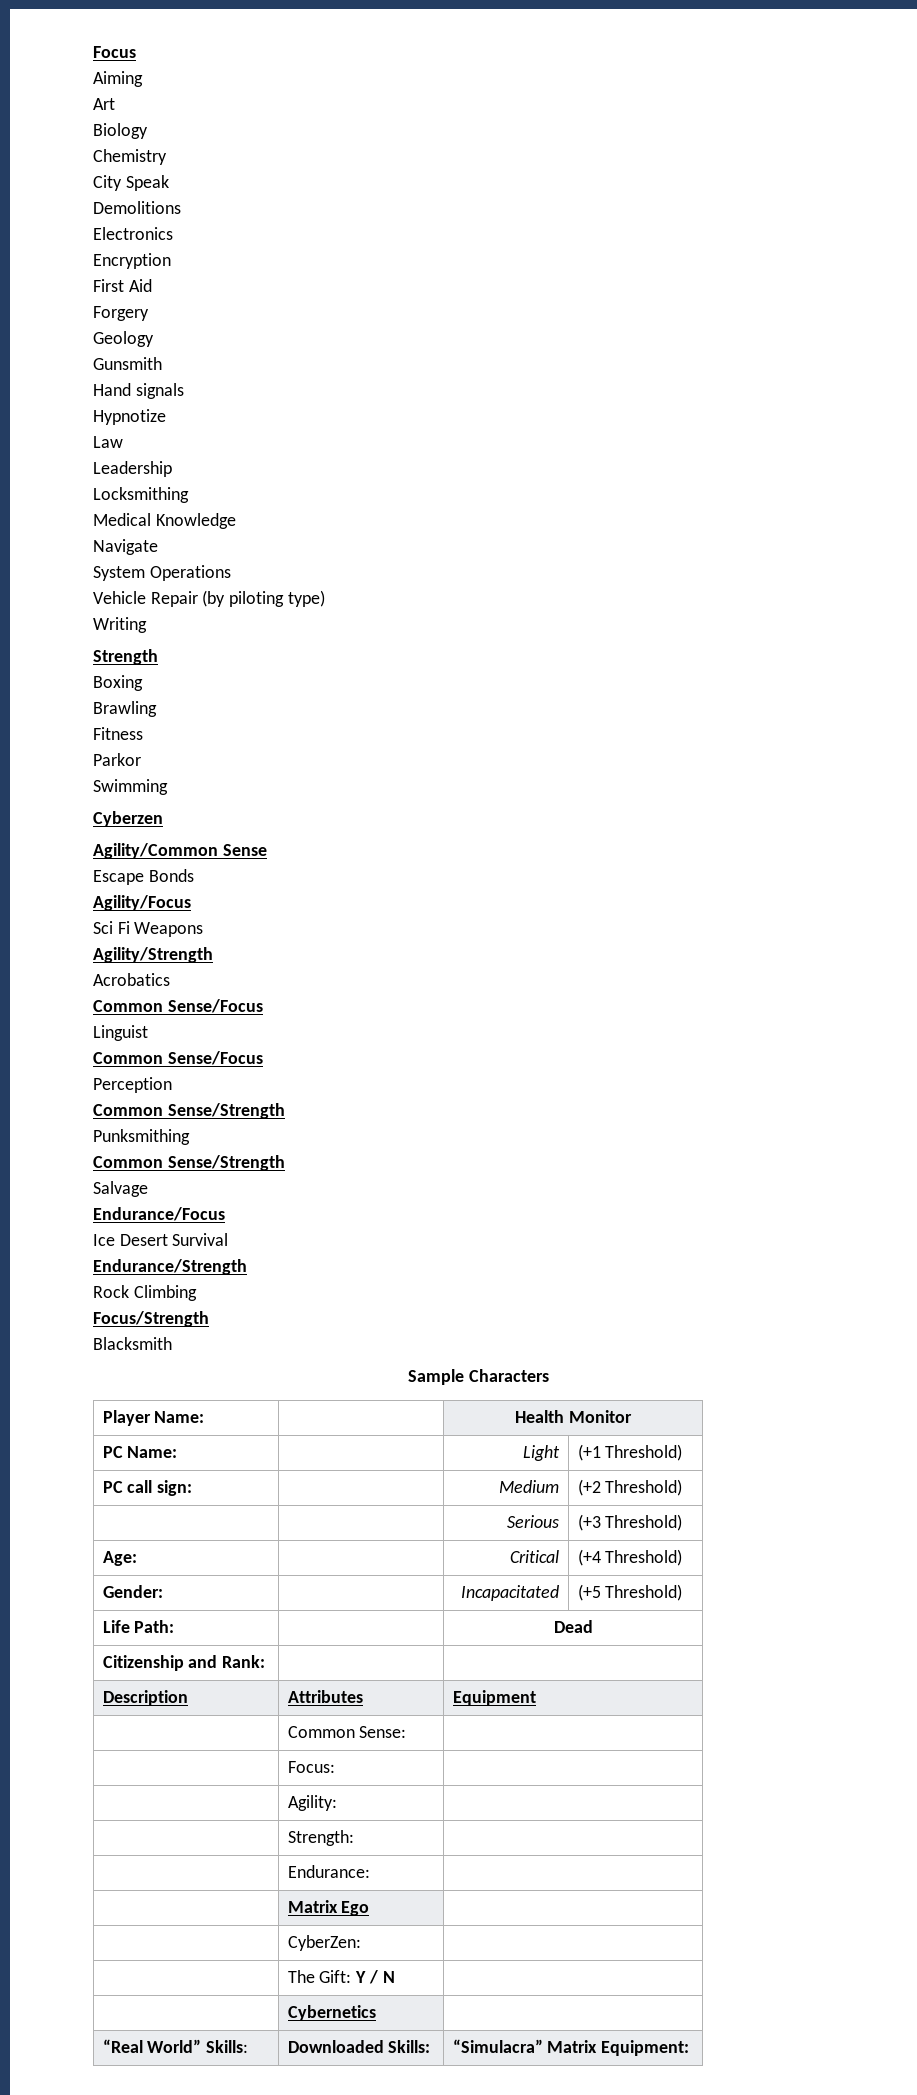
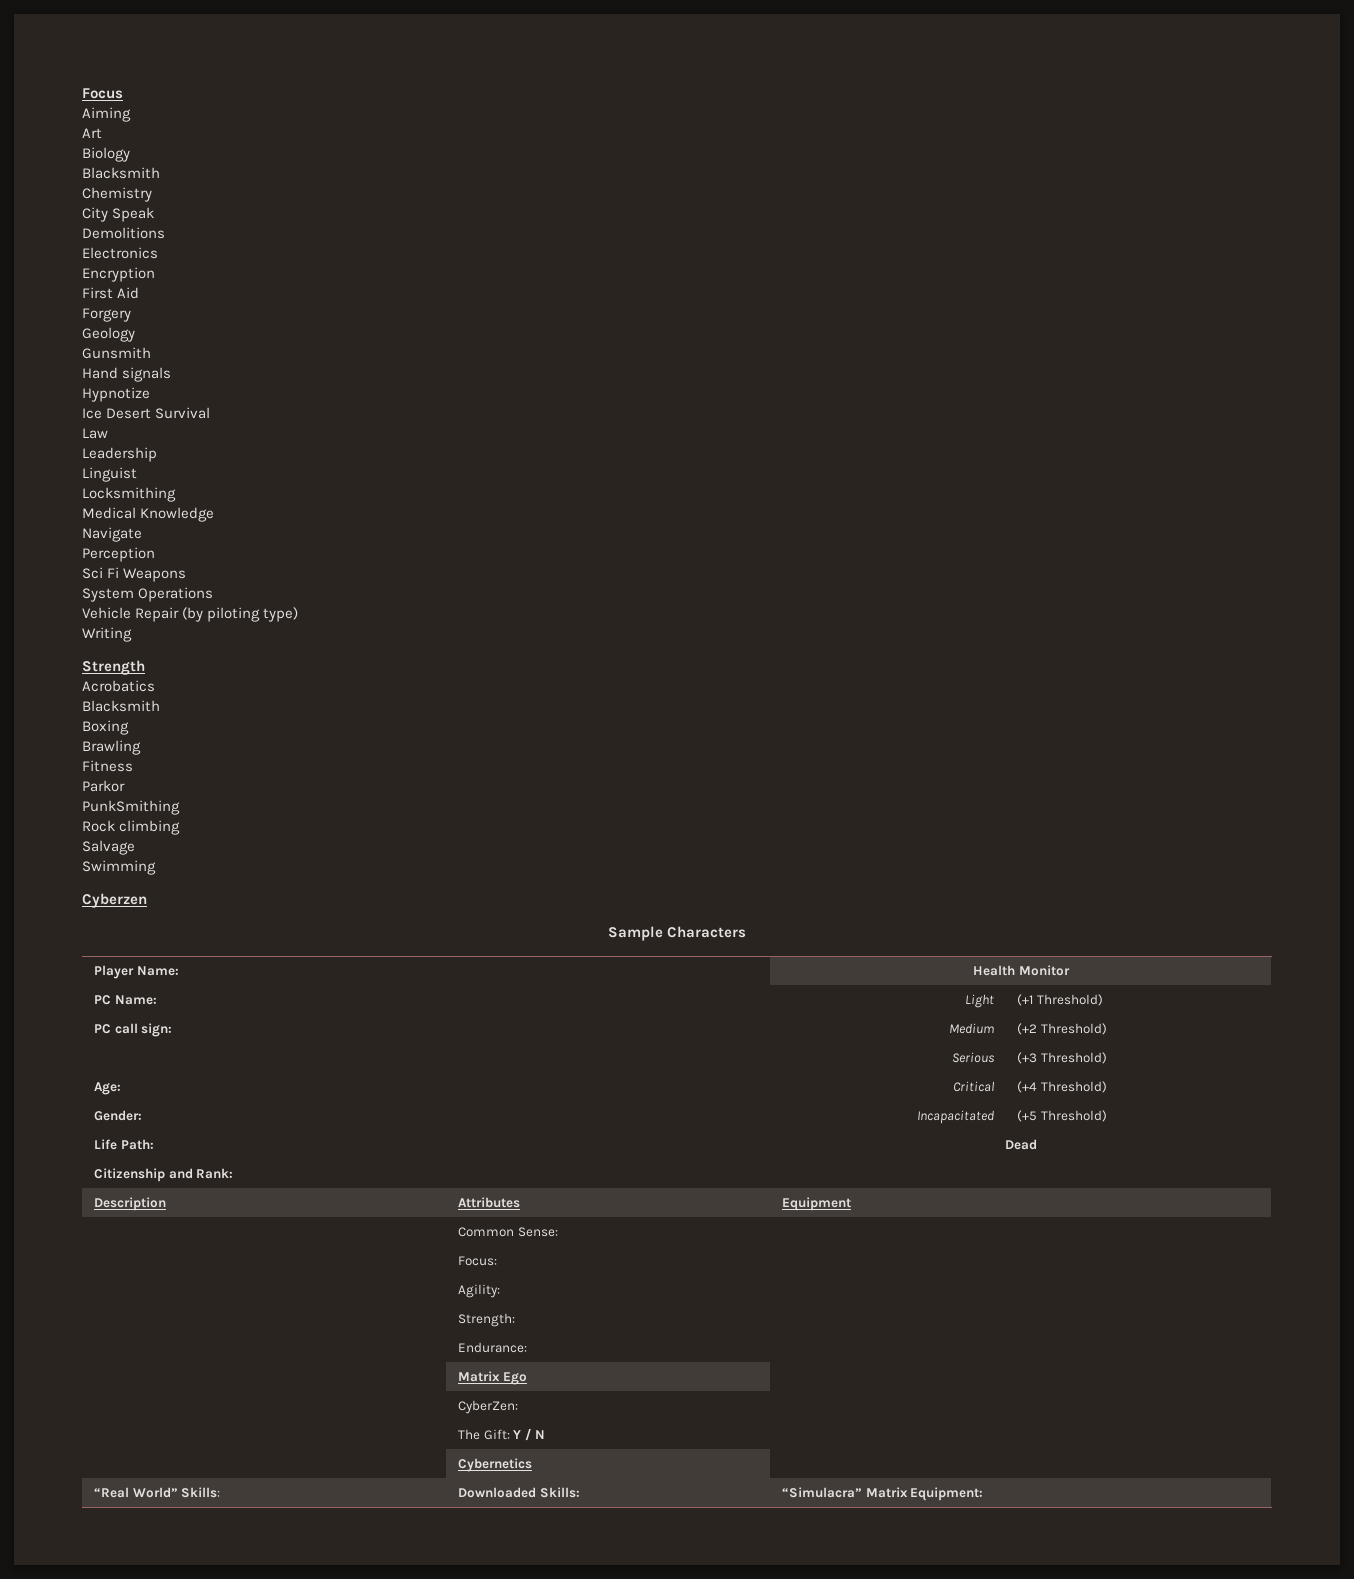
(148, 131) none -> [82,167,160,179] // Blacksmith
(166, 417) none -> [82,407,211,419] // Ice Desert Survival
(172, 469) none -> [82,467,137,482] // Linguist
(158, 547) none -> [82,547,155,562] [82,567,187,582] // Perception // Sci Fi Weapons
(158, 657) none -> [82,680,155,692] [82,700,160,712] // Acrobatics // Blacksmith
[93,779,168,795] [93,811,163,827] [93,843,267,859] [93,869,194,885] [93,895,191,911] [93,921,204,937] [93,947,213,963] [93,973,170,986] [93,999,263,1013] [93,1025,148,1041] [93,1051,263,1065] [93,1077,172,1093] [93,1103,285,1119] [93,1129,190,1145] [93,1155,285,1171] [93,1181,148,1197] [93,1207,225,1221] [93,1233,229,1246] [93,1259,247,1275] [93,1285,197,1301] [93,1311,209,1327] [93,1337,172,1350] Swimming // Cyberzen // Agility/Common Sense // Escape Bonds // Agility/Focus // Sci Fi Weapons // Agility/Strength // Acrobatics // Common Sense/Focus // Linguist // Common Sense/Focus // Perception // Common Sense/Strength // Punksmithing // Common Sense/Strength // Salvage // Endurance/Focus // Ice Desert Survival // Endurance/Strength // Rock Climbing // Focus/Strength // Blacksmith -> [82,800,180,815] [82,820,181,835] [82,840,135,855] [82,860,156,875] [82,893,147,908] PunkSmithing // Rock climbing // Salvage // Swimming // Cyberzen

